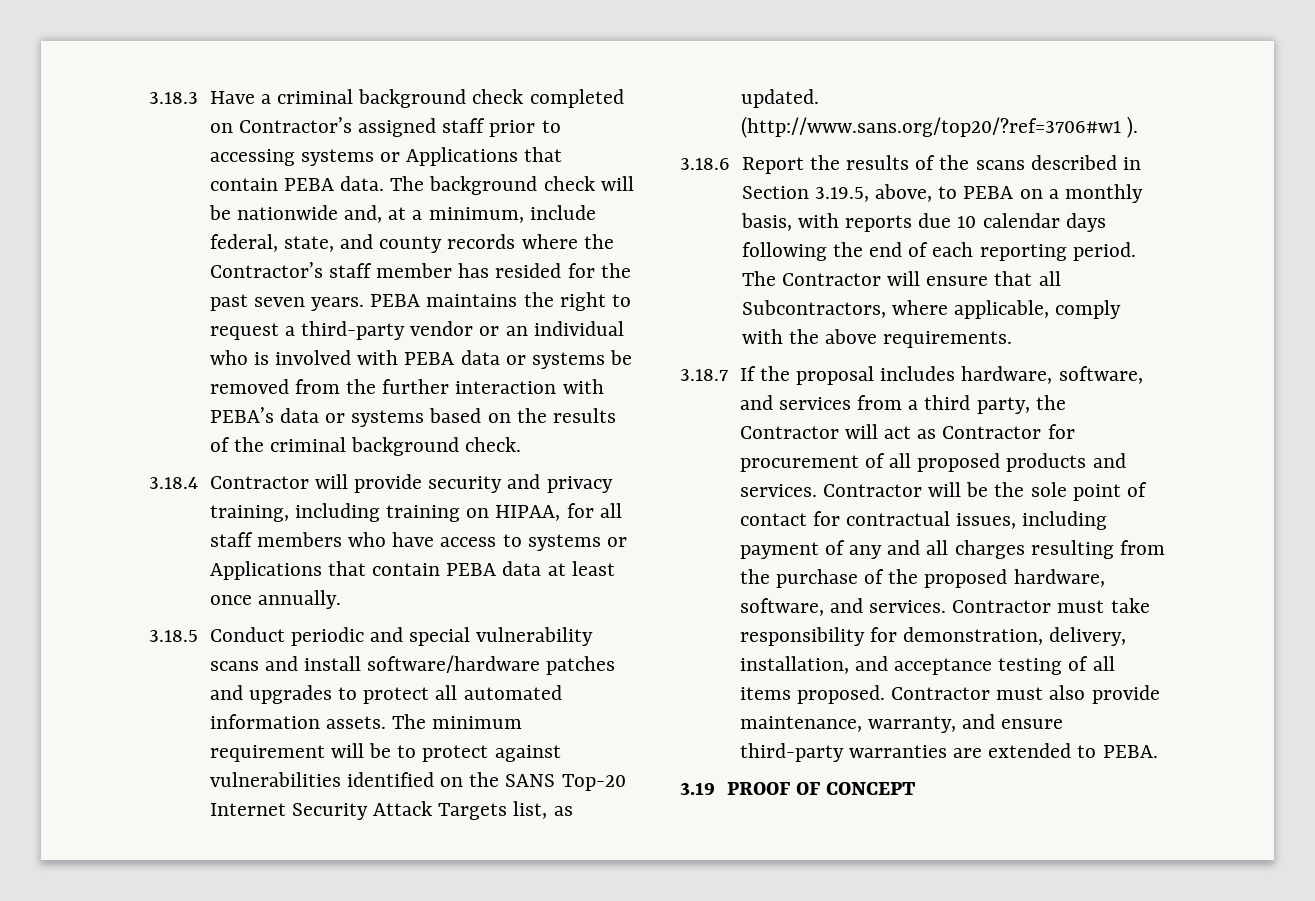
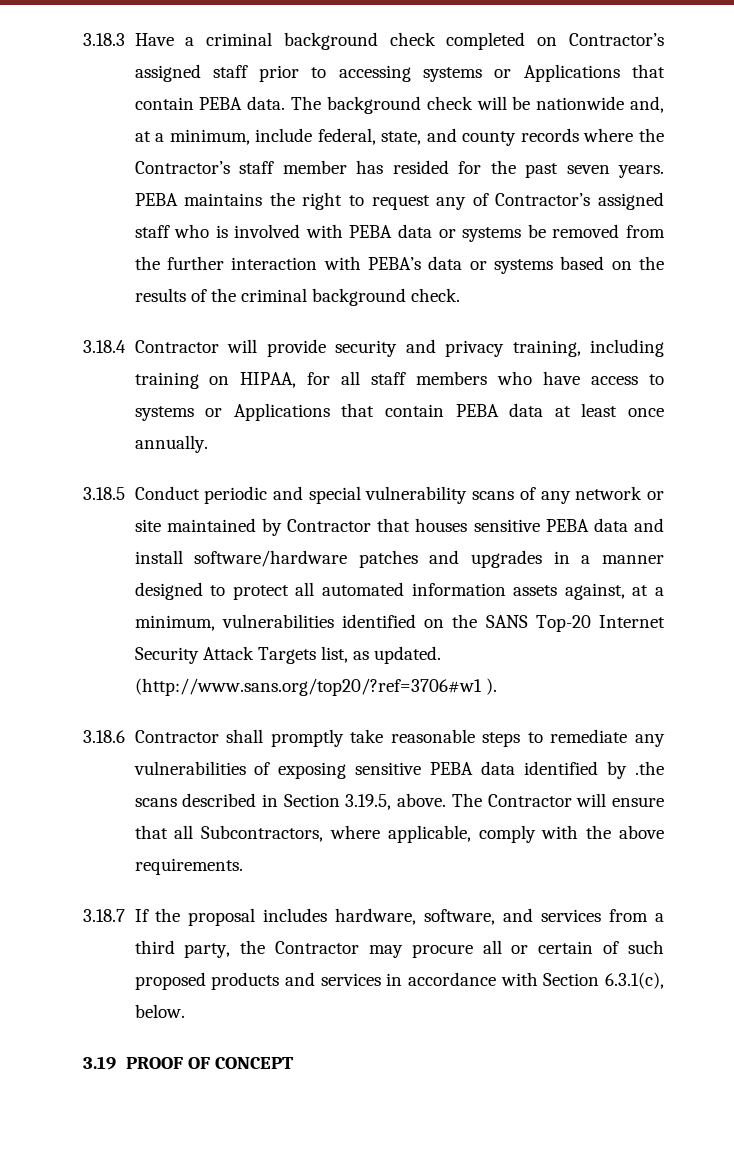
[284,321,624,340] a third-party vendor or an individual -> [436,192,664,210] [134,225,170,238] any of Contractor’s assigned staff
(259, 666) none -> [519,486,664,504] [134,518,628,536] of any network or site maintained by Contractor that houses sensitive PEBA data
(332, 694) none -> [553,551,665,564] [134,582,203,600] in a manner designed
[325,714,523,729] [209,743,561,762] assets. The minimum requirement will be to protect against -> [513,583,664,600] [134,615,215,631] assets against, at a minimum,
[741,155,970,174] Report the results of the -> [134,729,665,747] [133,761,664,779] Contractor shall promptly take reasonable steps to remediate any vulnerabilities of exposing sensitive PEBA data identified by .the
[874,184,1143,203] [740,213,1106,232] [741,242,1136,261] above, to PEBA on a monthly basis, with reports due 10 calendar days following the end of each reporting period. -> [397,793,447,807] above.
[844,424,1075,439] [739,453,1126,472] [739,482,1147,501] [739,511,1108,530] [739,540,1165,559] [739,569,1105,588] [739,598,1150,616] [739,627,1127,646] [739,656,1115,675] [739,685,1160,704] [739,714,1064,733] [739,743,1158,762] will act as Contractor for procurement of all proposed products and services. Contractor will be the sole point of contact for contractual issues, including payment of any and all charges resulting from the purchase of the proposed hardware, software, and services. Contractor must take responsibility for demonstration, delivery, installation, and acceptance testing of all items proposed. Contractor must also provide maintenance, warranty, and ensure third-party warranties are extended to PEBA. -> [368,940,665,958] [134,972,664,990] [134,1004,185,1018] may procure all or certain of such proposed products and services in accordance with Section 6.3.1(c), below.

